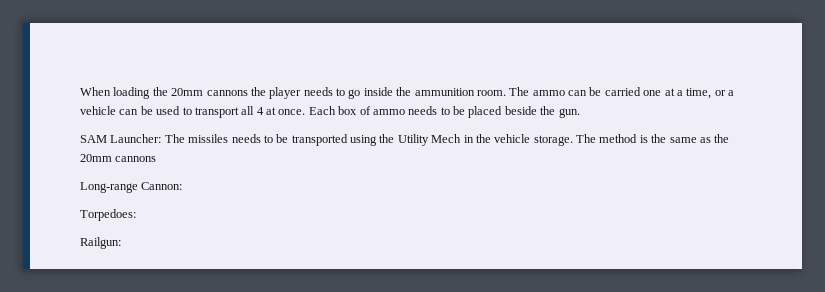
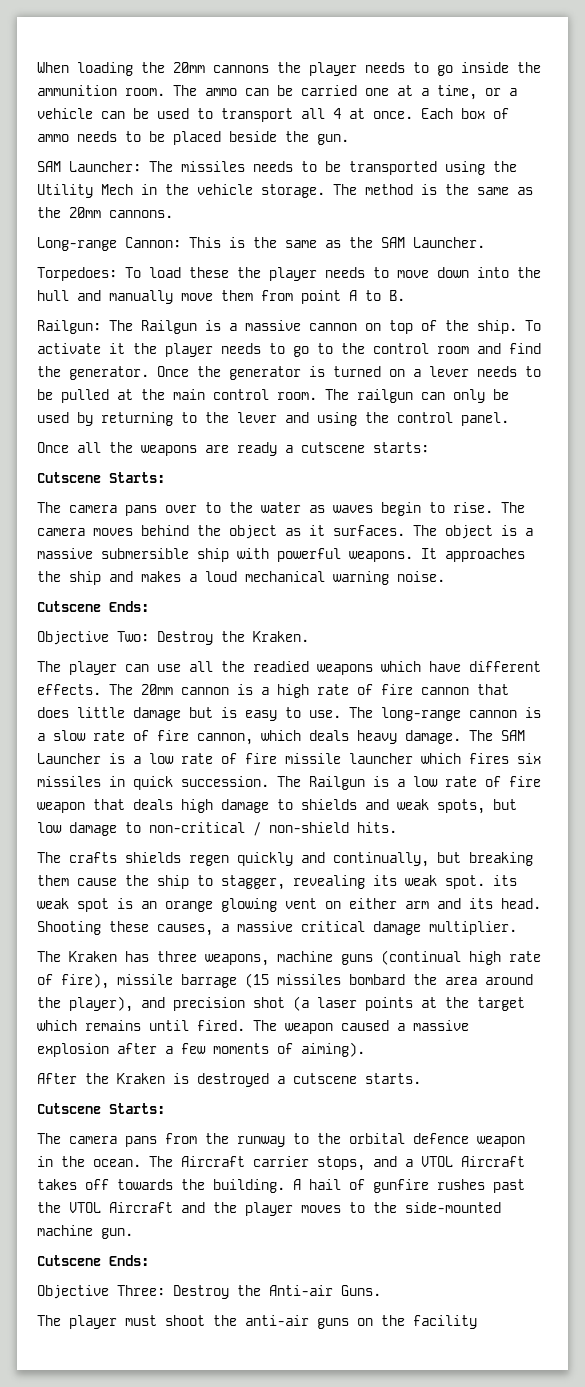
[115,156,157,162] cannons -> [109,210,173,218] cannons.
[80,209,136,221] [80,237,121,249] // Torpedoes: // Railgun: -> [189,237,485,248] [37,267,541,281] [37,290,405,304] [37,320,541,334] [37,343,541,357] [37,366,541,380] [37,389,509,403] [37,412,509,426] [37,442,429,456] [37,472,165,483] [37,502,525,516] [37,525,533,539] [37,548,525,562] [37,571,445,585] [37,601,149,612] [37,631,309,645] [37,661,541,675] [37,684,509,698] [37,707,541,721] [37,730,525,745] [37,753,541,764] [37,776,541,790] [37,799,517,814] [37,822,397,836] [37,852,533,867] [37,875,517,890] [37,898,541,912] [37,921,517,936] [37,950,541,966] [37,973,533,989] [37,996,525,1012] [37,1020,469,1034] [37,1042,365,1057] [37,1073,421,1087] [37,1103,165,1114] [37,1133,525,1147] [37,1156,525,1171] [37,1179,525,1193] [37,1202,501,1216] [37,1225,133,1239] [37,1255,149,1266] [37,1285,381,1299] [37,1315,477,1329] This is the same as the SAM Launcher. // Torpedoes: To load these the player needs to move down into the hull and manually move them from point A to B. // Railgun: The Railgun is a massive cannon on top of the ship. To activate it the player needs to go to the control room and find the generator. Once the generator is turned on a lever needs to be pulled at the main control room. The railgun can only be used by returning to the lever and using the control panel. // Once all the weapons are ready a cutscene starts: // Cutscene Starts: // The camera pans over to the water as waves begin to rise. The camera moves behind the object as it surfaces. The object is a massive submersible ship with powerful weapons. It approaches the ship and makes a loud mechanical warning noise. // Cutscene Ends: // Objective Two: Destroy the Kraken. // The player can use all the readied weapons which have different effects. The 20mm cannon is a high rate of fire cannon that does little damage but is easy to use. The long-range cannon is a slow rate of fire cannon, which deals heavy damage. The SAM Launcher is a low rate of fire missile launcher which fires six missiles in quick succession. The Railgun is a low rate of fire weapon that deals high damage to shields and weak spots, but low damage to non-critical / non-shield hits. // The crafts shields regen quickly and continually, but breaking them cause the ship to stagger, revealing its weak spot. its weak spot is an orange glowing vent on either arm and its head. Shooting these causes, a massive critical damage multiplier. // The Kraken has three weapons, machine guns (continual high rate of fire), missile barrage (15 missiles bombard the area around the player), and precision shot (a laser points at the target which remains until fired. The weapon caused a massive explosion after a few moments of aiming). // After the Kraken is destroyed a cutscene starts. // Cutscene Starts: // The camera pans from the runway to the orbital defence weapon in the ocean. The Aircraft carrier stops, and a VTOL Aircraft takes off towards the building. A hail of gunfire rushes past the VTOL Aircraft and the player moves to the side-mounted machine gun. // Cutscene Ends: // Objective Three: Destroy the Anti-air Guns. // The player must shoot the anti-air guns on the facility

